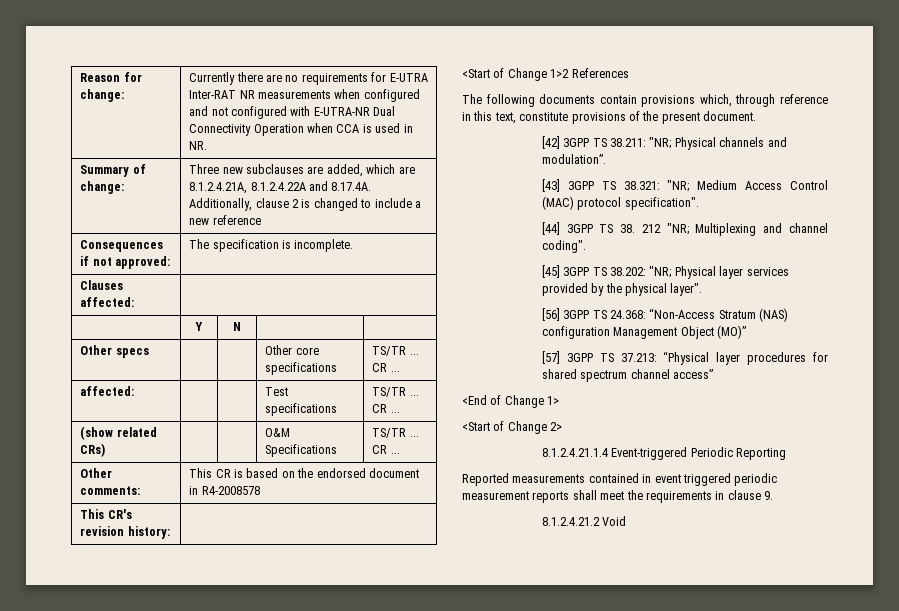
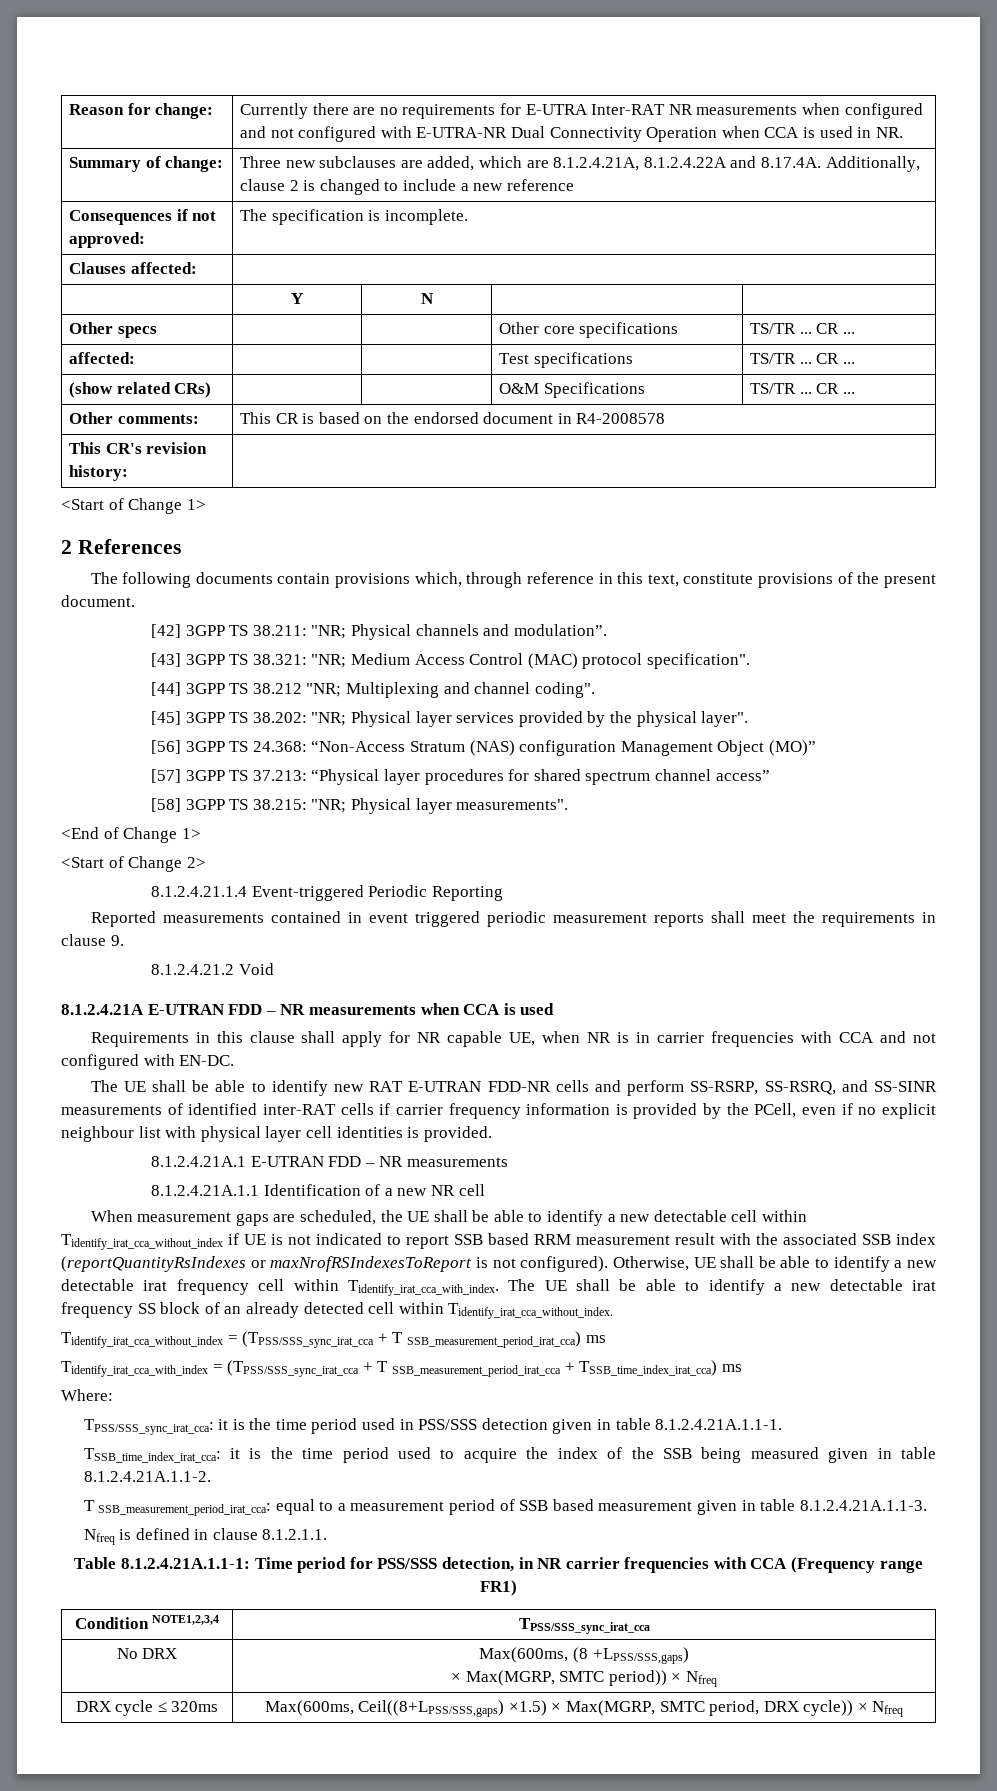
[550,69,570,78] 1>2 -> [186,499,206,510] [61,540,72,554] 1> // 2
[620,224,661,233] 38. 212 -> [252,683,302,694] 38.212
(714, 374) none -> [151,798,569,814] // [58] 3GPP TS 38.215: "NR; Physical layer measurements".
(627, 521) none -> [61,1003,555,1015] [90,1031,936,1047] [61,1054,235,1070] [90,1080,937,1096] [61,1103,936,1119] [61,1126,492,1142] [151,1156,509,1167] [151,1184,485,1196] [90,1210,808,1226] [61,1233,936,1250] [61,1256,937,1272] [61,1279,936,1296] [61,1302,614,1319] [61,1331,606,1348] [61,1360,742,1377] [61,1389,113,1401] [83,1418,783,1435] [83,1447,936,1463] [83,1471,211,1482] [83,1499,927,1516] [83,1528,328,1545] [74,1557,923,1573] [480,1580,517,1596] [74,1615,220,1629] [518,1618,650,1634] [116,1648,178,1659] [479,1647,689,1664] [451,1670,717,1687] [75,1700,219,1716] [264,1700,904,1717] // 8.1.2.4.21A E-UTRAN FDD – NR measurements when CCA is used // Requirements in this clause shall apply for NR capable UE, when NR is in carrier frequencies with CCA and not configured with EN-DC. // The UE shall be able to identify new RAT E-UTRAN FDD-NR cells and perform SS-RSRP, SS-RSRQ, and SS-SINR measurements of identified inter-RAT cells if carrier frequency information is provided by the PCell, even if no explicit neighbour list with physical layer cell identities is provided. // 8.1.2.4.21A.1 E-UTRAN FDD – NR measurements // 8.1.2.4.21A.1.1 Identification of a new NR cell // When measurement gaps are scheduled, the UE shall be able to identify a new detectable cell within Tidentify_irat_cca_without_index if UE is not indicated to report SSB based RRM measurement result with the associated SSB index (reportQuantityRsIndexes or maxNrofRSIndexesToReport is not configured). Otherwise, UE shall be able to identify a new detectable irat frequency cell within Tidentify_irat_cca_with_index. The UE shall be able to identify a new detectable irat frequency SS block of an already detected cell within Tidentify_irat_cca_without_index. // Tidentify_irat_cca_without_index = (TPSS/SSS_sync_irat_cca + T SSB_measurement_period_irat_cca) ms // Tidentify_irat_cca_with_index = (TPSS/SSS_sync_irat_cca + T SSB_measurement_period_irat_cca + TSSB_time_index_irat_cca) ms // Where: // TPSS/SSS_sync_irat_cca: it is the time period used in PSS/SSS detection given in table 8.1.2.4.21A.1.1-1. // TSSB_time_index_irat_cca: it is the time period used to acquire the index of the SSB being measured given in table 8.1.2.4.21A.1.1-2. // T SSB_measurement_period_irat_cca: equal to a measurement period of SSB based measurement given in table 8.1.2.4.21A.1.1-3. // Nfreq is defined in clause 8.1.2.1.1. // Table 8.1.2.4.21A.1.1-1: Time period for PSS/SSS detection, in NR carrier frequencies with CCA (Frequency range FR1) // Condition NOTE1,2,3,4 | TPSS/SSS_sync_irat_cca // No DRX | Max(600ms, (8 +LPSS/SSS,gaps) // × Max(MGRP, SMTC period)) × Nfreq // DRX cycle ≤ 320ms | Max(600ms, Ceil((8+LPSS/SSS,gaps) ×1.5) × Max(MGRP, SMTC period, DRX cycle)) × Nfreq

